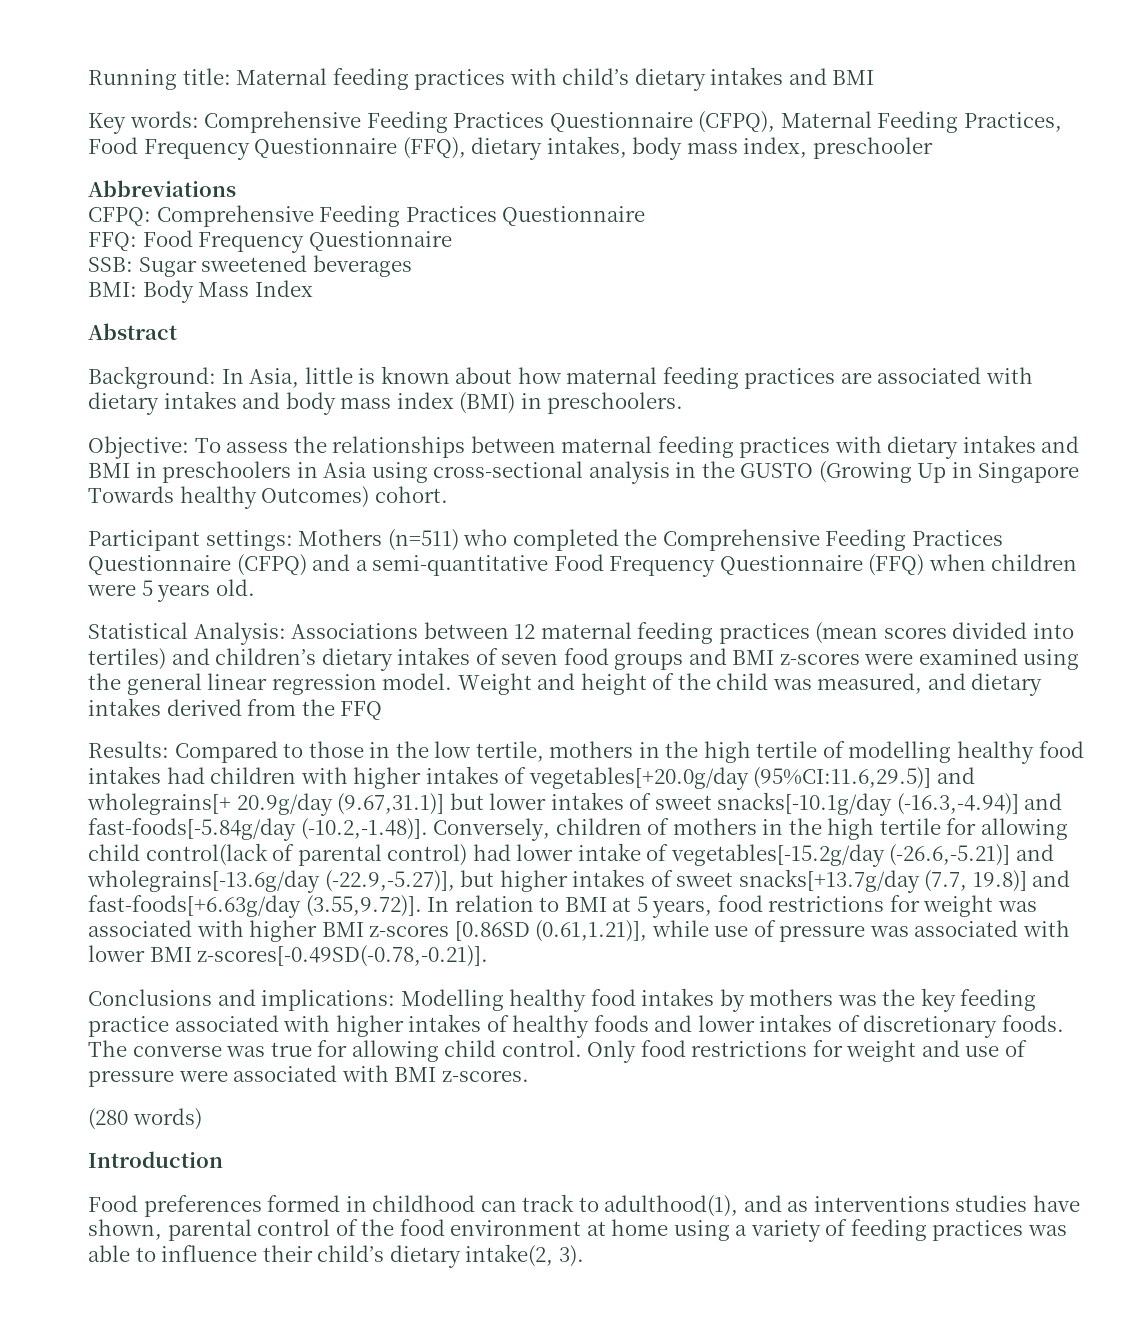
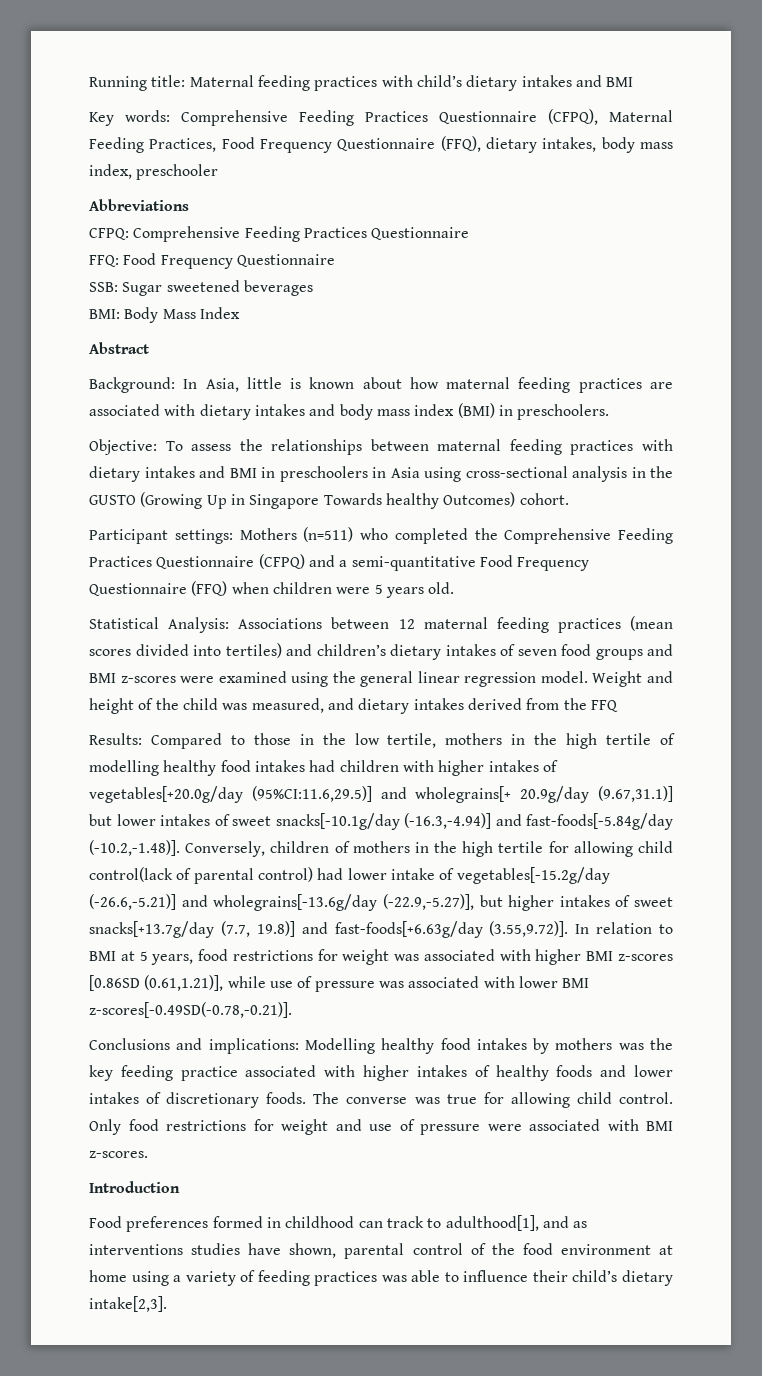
[88,1108,202,1130] // (280 words) -> (148, 1154) none
[604,1195,739,1217] adulthood(1), -> [445,1215,539,1231] adulthood[1],
[465,1244,584,1267] intake(2, 3). -> [89,1296,167,1312] intake[2,3].

